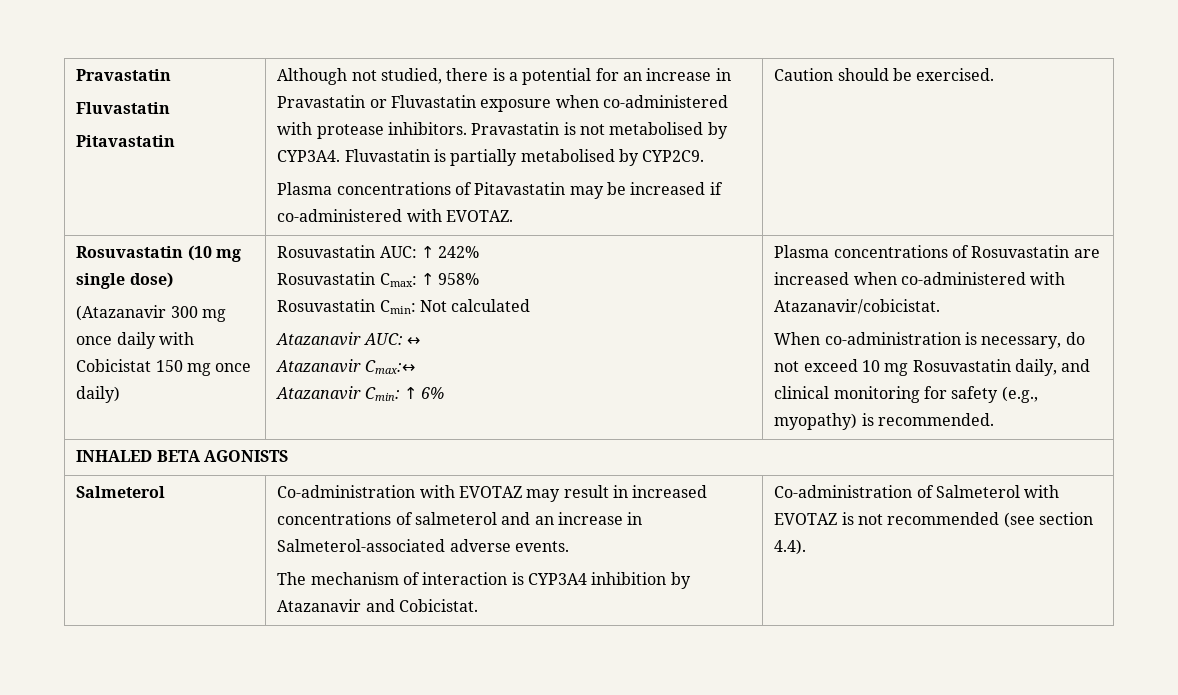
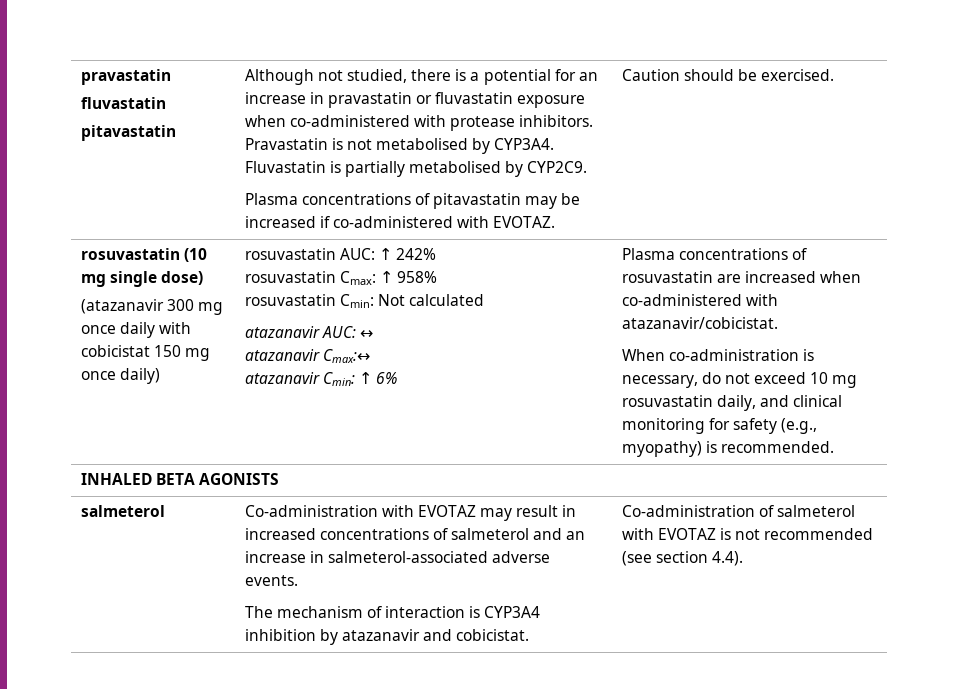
[76,69,172,81] [76,102,171,114] [76,135,176,147] Pravastatin // Fluvastatin // Pitavastatin -> [80,69,171,85] [80,97,166,109] [80,125,176,141] pravastatin // fluvastatin // pitavastatin
[277,95,477,108] Pravastatin or Fluvastatin -> [327,92,514,108] pravastatin or fluvastatin
[474,182,566,195] Pitavastatin -> [433,193,522,209] pitavastatin
[76,246,184,258] Rosuvastatin -> [80,248,180,260] rosuvastatin
[76,305,167,321] (Atazanavir -> [80,299,164,314] (atazanavir
[76,359,152,372] Cobicistat -> [80,345,150,357] cobicistat
[277,245,376,258] Rosuvastatin -> [244,248,336,260] rosuvastatin
[277,272,376,285] Rosuvastatin -> [244,271,336,283] rosuvastatin
[277,299,376,312] Rosuvastatin -> [244,294,336,306] rosuvastatin
[276,332,362,346] Atazanavir -> [244,326,320,338] atazanavir
[276,359,362,373] Atazanavir -> [244,349,320,361] atazanavir
[276,386,362,400] Atazanavir -> [244,372,320,384] atazanavir
[971,245,1070,258] Rosuvastatin -> [621,271,713,283] rosuvastatin
[774,299,941,314] Atazanavir/cobicistat. -> [621,317,778,329] atazanavir/cobicistat.
[912,359,1011,372] Rosuvastatin -> [621,395,713,407] rosuvastatin
[76,486,166,498] Salmeterol -> [80,505,165,517] salmeterol
[277,539,446,552] Salmeterol-associated -> [327,551,488,563] salmeterol-associated
[277,599,479,612] Atazanavir and Cobicistat. -> [341,629,530,641] atazanavir and cobicistat.
[936,485,1021,498] Salmeterol -> [776,505,855,517] salmeterol

